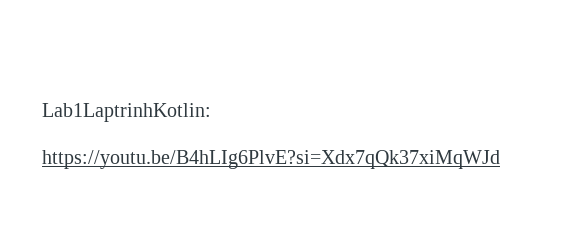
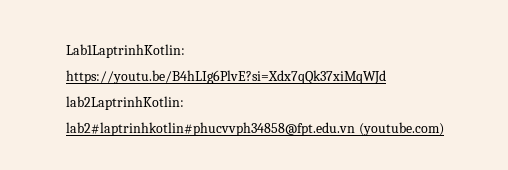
(500, 159) none -> [66,96,184,110] [66,122,444,136] // lab2LaptrinhKotlin: // lab2#laptrinhkotlin#phucvvph34858@fpt.edu.vn (youtube.com)

